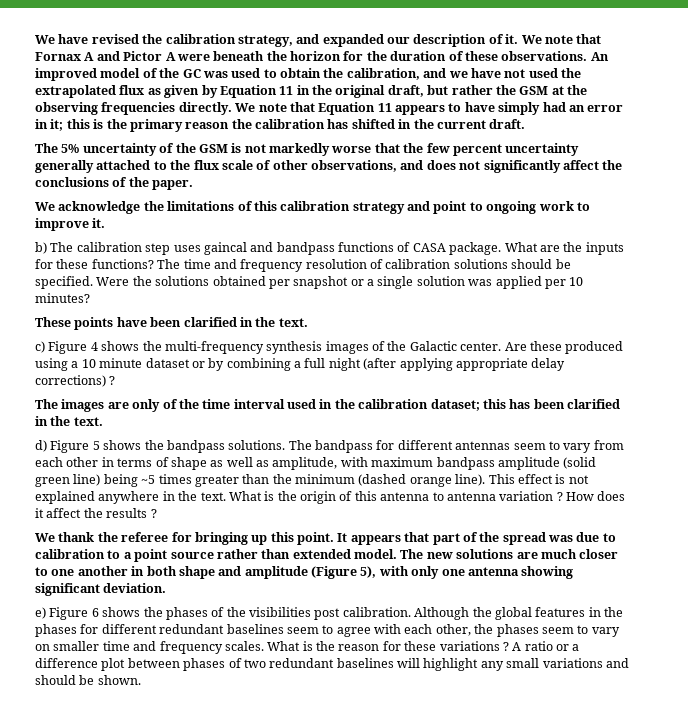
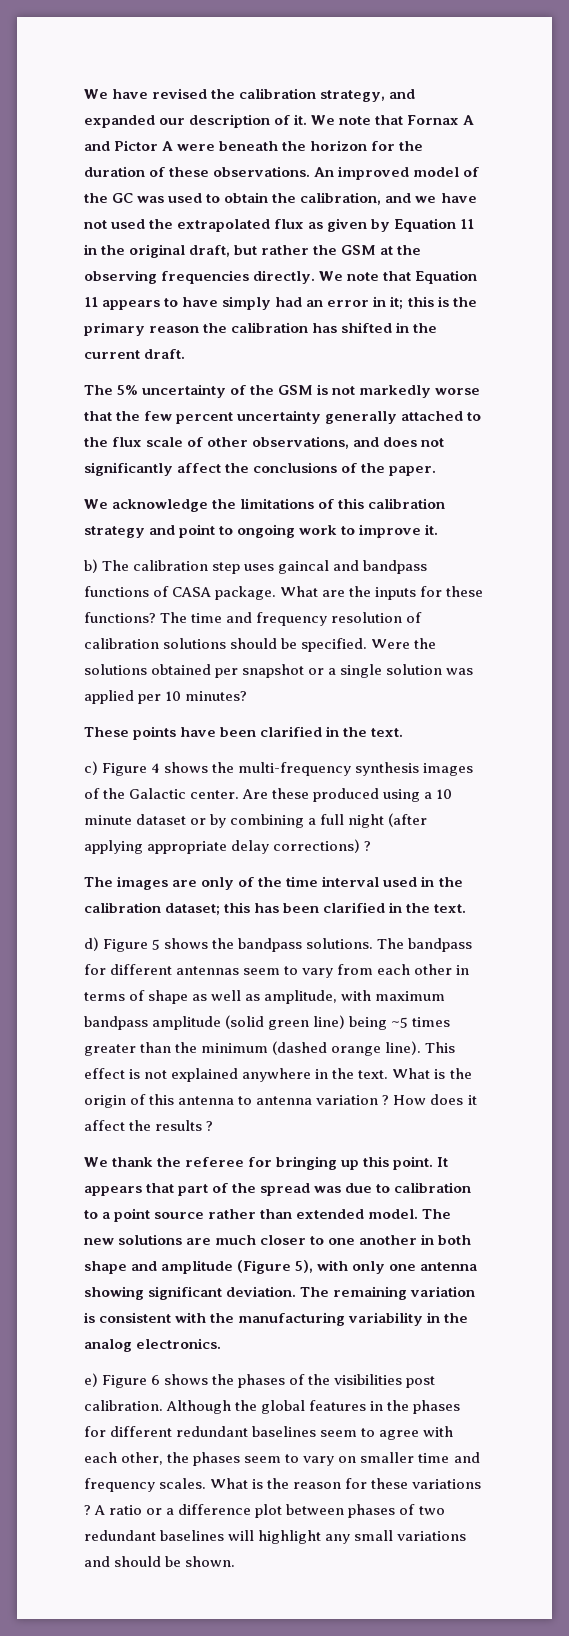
(167, 588) none -> [300,1286,476,1300] [84,1312,469,1326] [84,1338,222,1352] The remaining variation is consistent with the manufacturing variability in the analog electronics.

